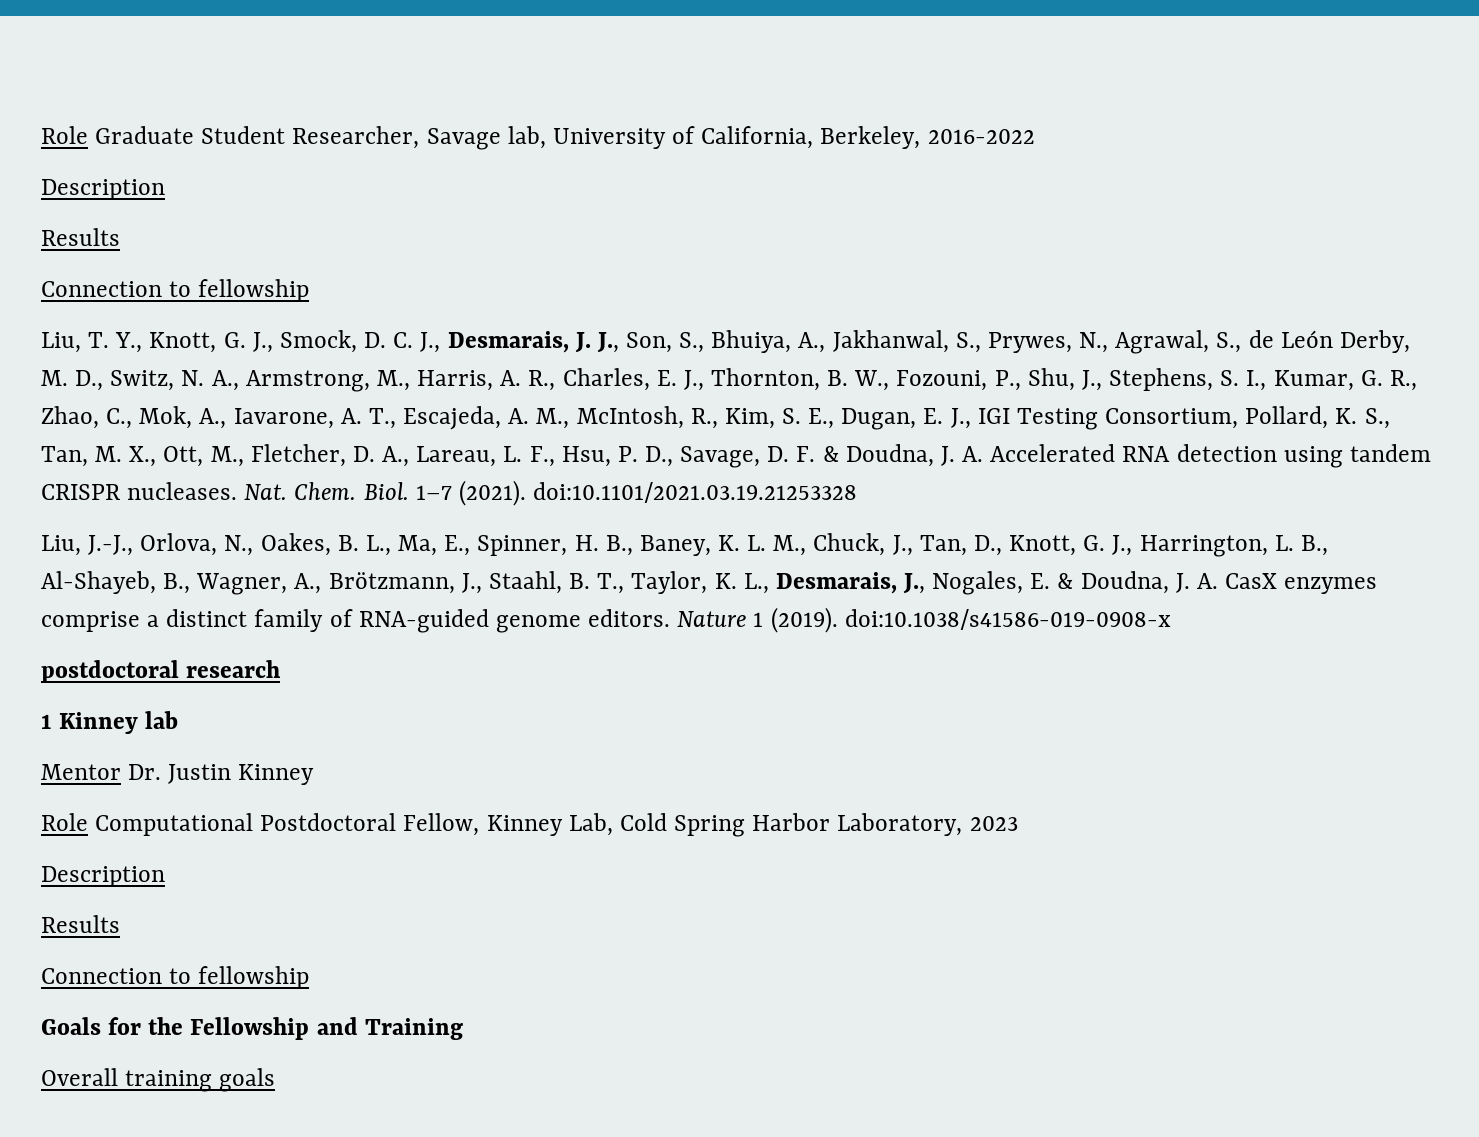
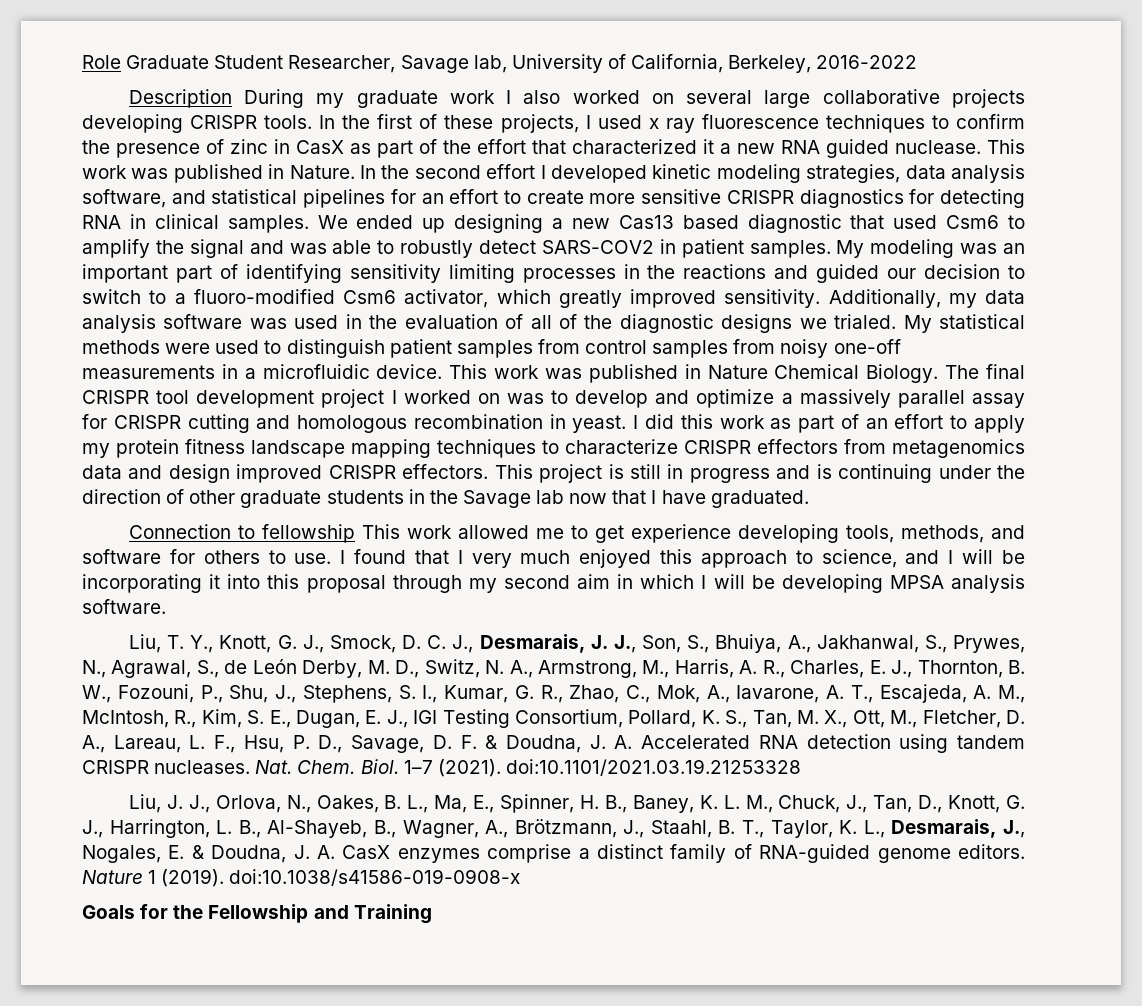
[41,228,120,246] [41,279,310,302] // Results // Connection to fellowship -> [244,89,1026,108] [82,114,1025,133] [82,139,1025,158] [82,164,1025,183] [82,189,1025,208] [82,214,1025,233] [82,239,1025,258] [82,264,1026,283] [82,289,1025,308] [82,314,1025,333] [82,339,901,358] [82,364,1026,383] [82,389,1025,408] [82,414,1026,433] [82,439,1025,458] [82,464,1025,483] [82,489,809,508] [128,524,1025,543] [82,549,1026,568] [82,574,1025,593] [82,599,166,614] During my graduate work I also worked on several large collaborative projects developing CRISPR tools. In the first of these projects, I used x ray fluorescence techniques to confirm the presence of zinc in CasX as part of the effort that characterized it a new RNA guided nuclease. This work was published in Nature. In the second effort I developed kinetic modeling strategies, data analysis software, and statistical pipelines for an effort to create more sensitive CRISPR diagnostics for detecting RNA in clinical samples. We ended up designing a new Cas13 based diagnostic that used Csm6 to amplify the signal and was able to robustly detect SARS-COV2 in patient samples. My modeling was an important part of identifying sensitivity limiting processes in the reactions and guided our decision to switch to a fluoro-modified Csm6 activator, which greatly improved sensitivity. Additionally, my data analysis software was used in the evaluation of all of the diagnostic designs we trialed. My statistical methods were used to distinguish patient samples from control samples from noisy one-off measurements in a microfluidic device. This work was published in Nature Chemical Biology. The final CRISPR tool development project I worked on was to develop and optimize a massively parallel assay for CRISPR cutting and homologous recombination in yeast. I did this work as part of an effort to apply my protein fitness landscape mapping techniques to characterize CRISPR effectors from metagenomics data and design improved CRISPR effectors. This project is still in progress and is continuing under the direction of other graduate students in the Savage lab now that I have graduated. // Connection to fellowship This work allowed me to get experience developing tools, methods, and software for others to use. I found that I very much enjoyed this approach to science, and I will be incorporating it into this proposal through my second aim in which I will be developing MPSA analysis software.
[88,535,134,556] J.-J., -> [166,795,210,813] J. J.,
[41,660,281,683] [41,711,179,734] [41,764,315,785] [41,813,1018,837] [41,866,165,887] [41,915,120,933] [41,966,310,989] // postdoctoral research // 1 Kinney lab // Mentor Dr. Justin Kinney // Role Computational Postdoctoral Fellow, Kinney Lab, Cold Spring Harbor Laboratory, 2023 // Description // Results // Connection to fellowship -> (521, 877) none
[41,1068,276,1092] // Overall training goals -> (432, 914) none

